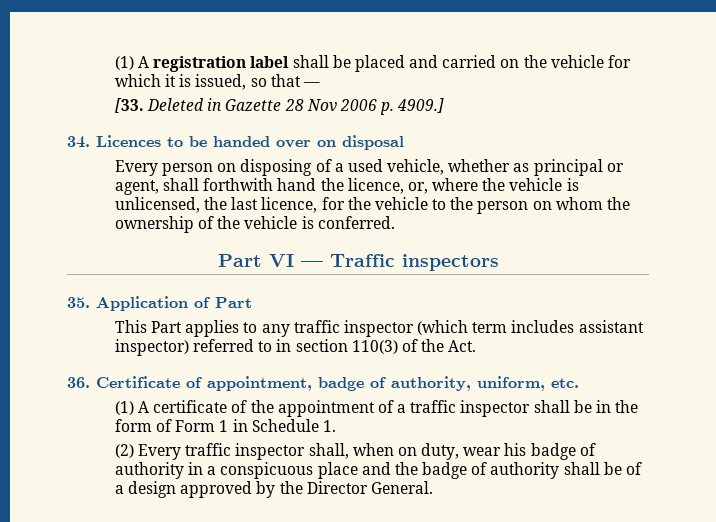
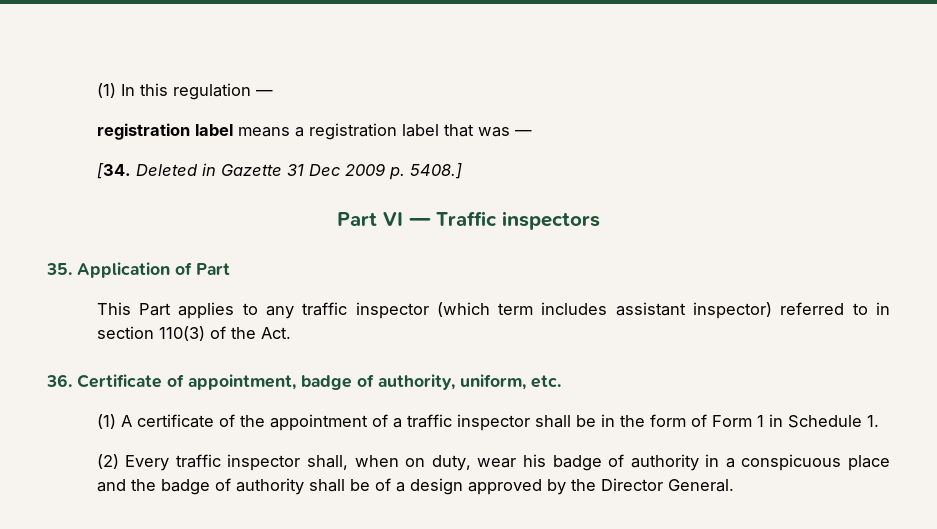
[114,55,632,72] [114,74,320,90] [114,98,144,113] (1) A registration label shall be placed and carried on the vehicle for which it is issued, so that — // [33. -> [96,83,273,100] [96,123,532,140] [96,163,131,179] (1) In this regulation — // registration label means a registration label that was — // [34.
[284,98,445,115] [67,135,404,150] [114,159,624,176] [114,178,579,195] [114,197,631,214] [114,216,395,233] 28 Nov 2006 p. 4909.] // 34. Licences to be handed over on disposal // Every person on disposing of a used vehicle, whether as principal or agent, shall forthwith hand the licence, or, where the vehicle is unlicensed, the last licence, for the vehicle to the person on whom the ownership of the vehicle is conferred. -> [286,163,462,180] 31 Dec 2009 p. 5408.]

